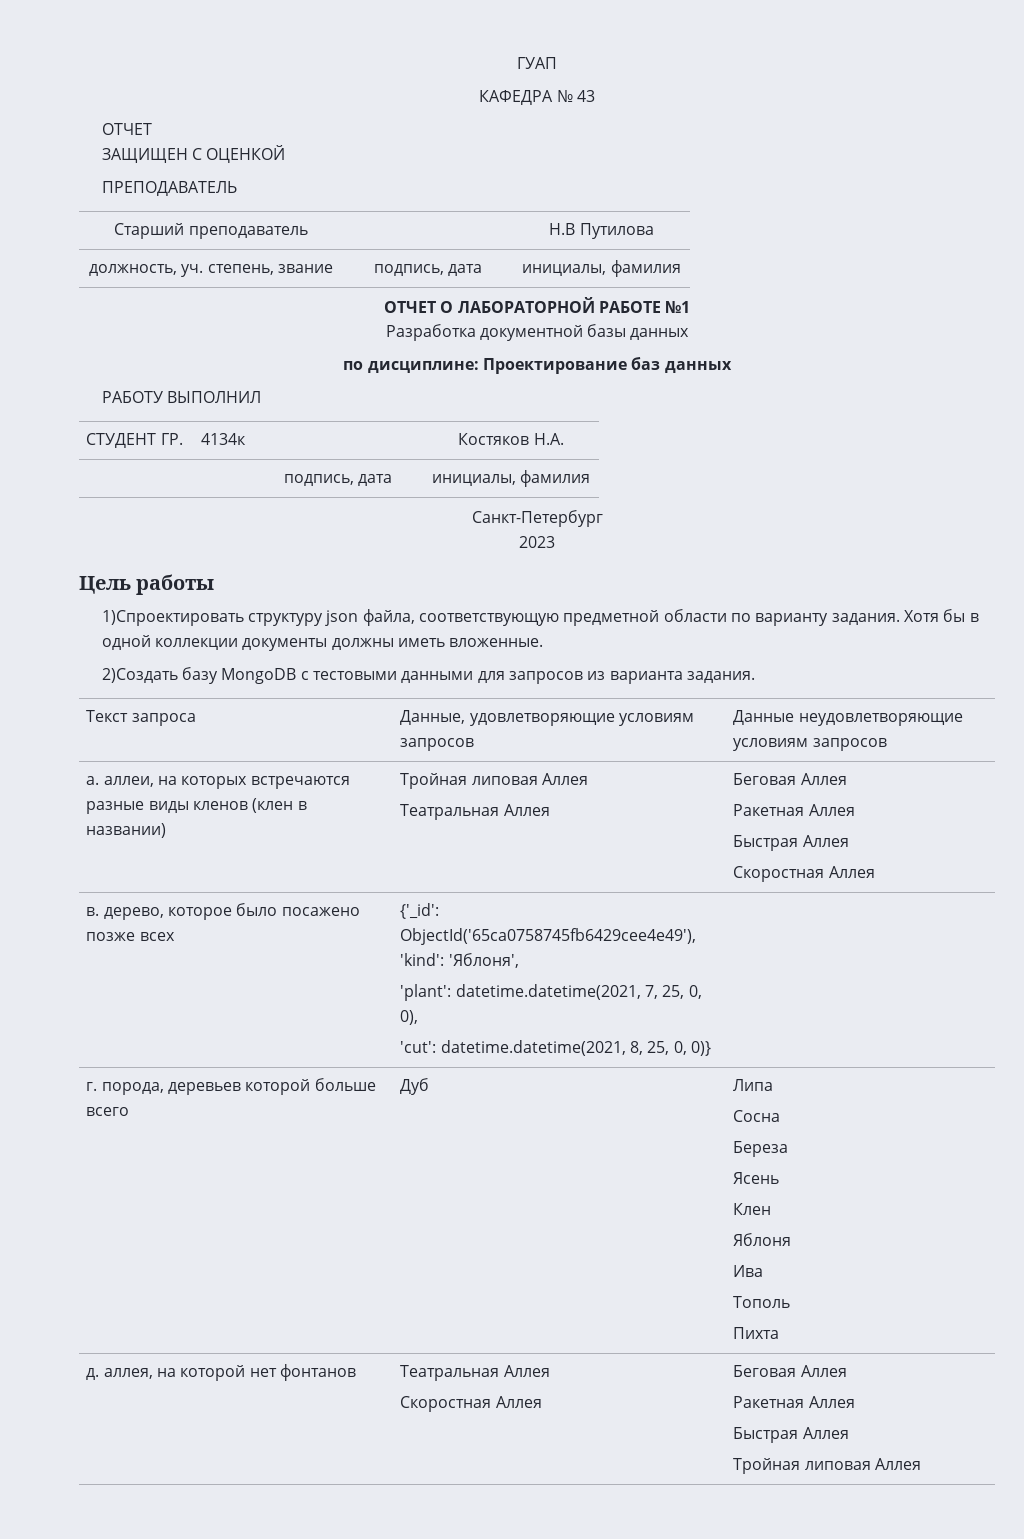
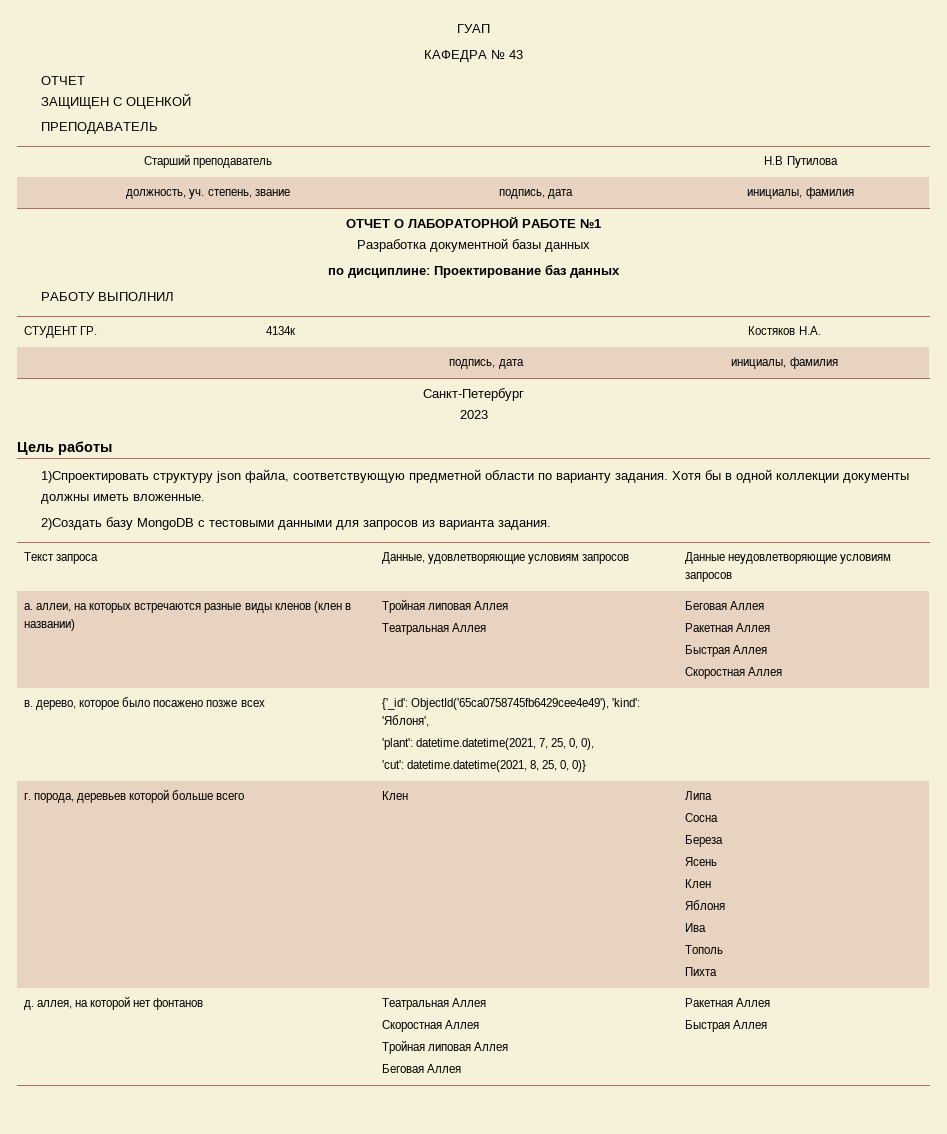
[400,1078,430,1095] Дуб -> [381,791,408,800] Клен
[733,1365,847,1377] [733,1396,855,1408] [733,1427,849,1443] [733,1458,922,1474] | Беговая Аллея // Ракетная Аллея // Быстрая Аллея // Тройная липовая Аллея -> [381,1040,509,1054] [381,1064,462,1073] [684,998,771,1007] [684,1020,768,1032] // Тройная липовая Аллея // Беговая Аллея | Ракетная Аллея // Быстрая Аллея

